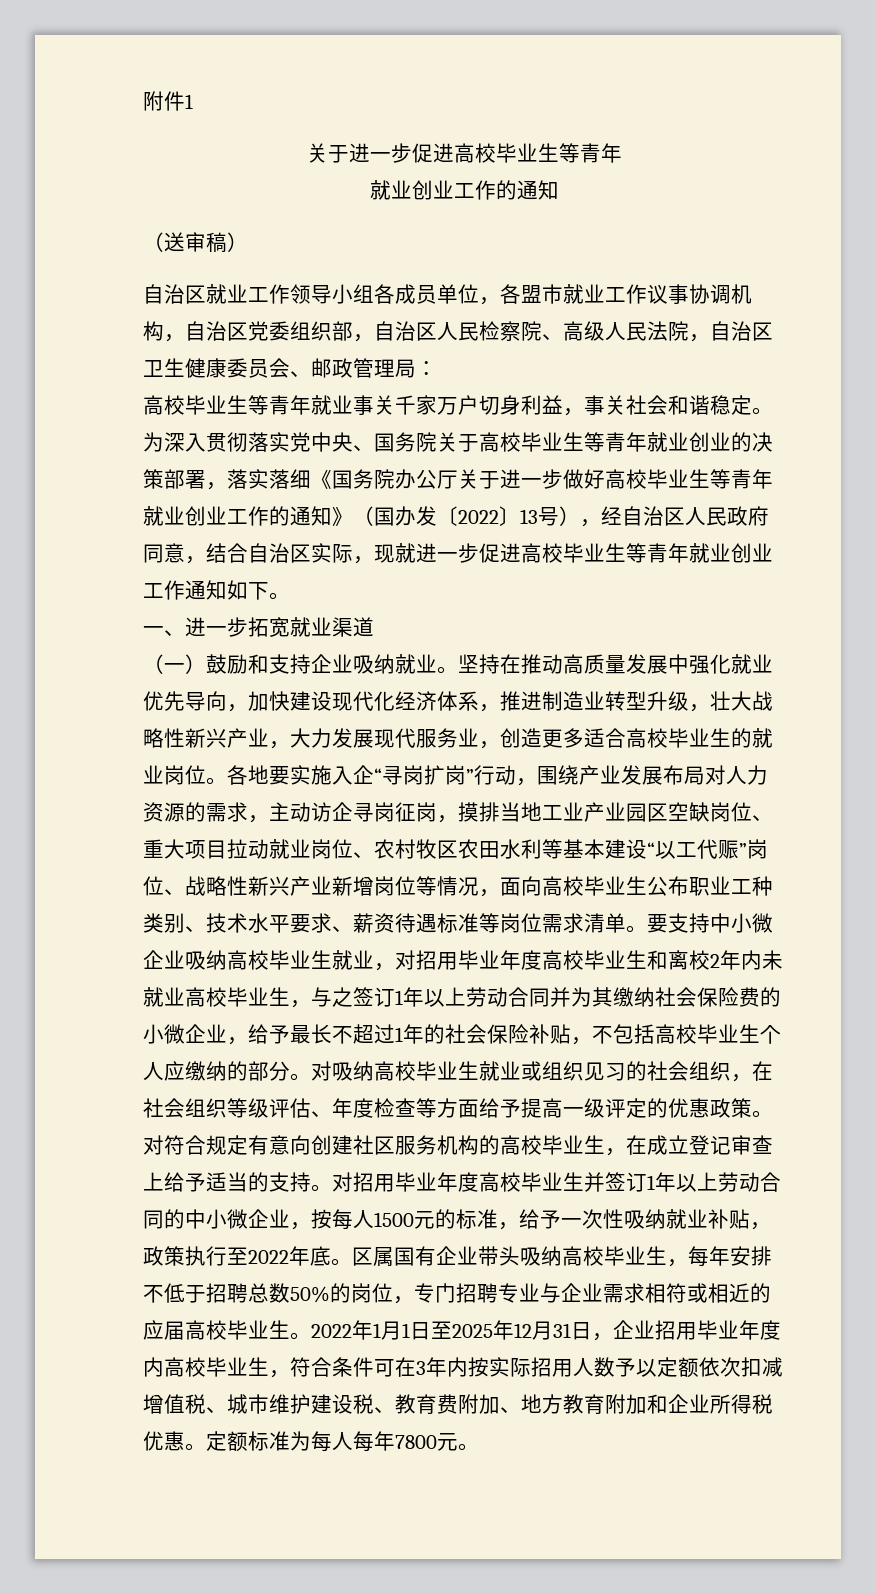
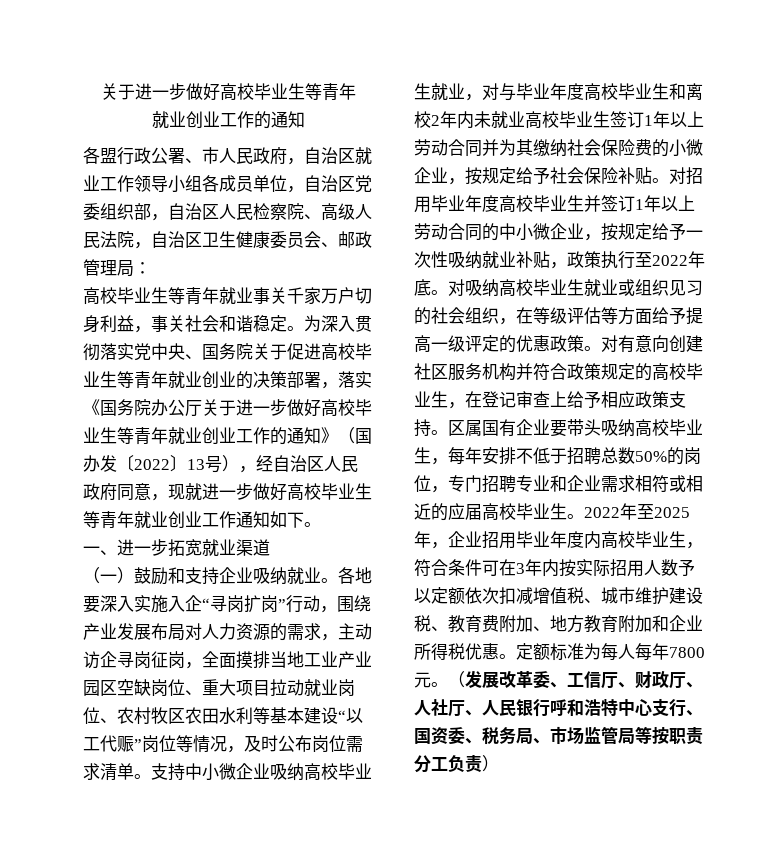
[143,91,193,111] [306,143,454,163] 附件1 // 关于进一步促进 -> [101,83,220,101] 关于进一步做好
[143,232,248,253] （送审稿） // -> [83,147,304,165] 各盟行政公署、市人民政府，
[500,284,752,304] [143,321,185,342] 各盟市就业工作议事协调机构， -> (304, 189) none
(479, 443) none -> [287,343,321,360] 促进
[269,469,311,489] 落细 -> (372, 379) none
[206,543,374,564] 结合自治区实际， -> (168, 497) none
[479,543,521,563] 促进 -> [253,483,287,501] 做好
[458,654,773,674] [143,691,773,712] [143,728,773,749] [143,765,290,785] 坚持在推动高质量发展中强化就业优先导向，加快建设现代化经济体系，推进制造业转型升级，壮大战略性新兴产业，大力发展现代服务业，创造更多适合高校毕业生的就业岗位。各地要 -> [338,567,372,584] [83,595,134,613] 各地要深入
(458, 819) none -> [202,651,236,668] 全面
[164,876,773,897] [143,913,500,933] 、战略性新兴产业新增岗位等情况，面向高校毕业生公布职业工种类别、技术水平要求、薪资待遇标准等 -> [176,735,312,753] 等情况，及时公布
[647,914,668,933] 要 -> (151, 776) none
[416,950,458,970] 招用 -> [499,83,516,101] 与
[290,987,353,1008] ，与之 -> (610, 119) none
[248,1024,781,1045] [143,1061,773,1082] [143,1098,773,1118] [143,1135,773,1156] [143,1172,311,1192] 给予最长不超过1年的社会保险补贴，不包括高校毕业生个人应缴纳的部分。对吸纳高校毕业生就业或组织见习的社会组织，在社会组织等级评估、年度检查等方面给予提高一级评定的优惠政策。对符合规定有意向创建社区服务机构的高校毕业生，在成立登记审查上给予适当的支持 -> [465,167,652,185] 按规定给予社会保险补贴
[332,1209,519,1230] 每人1500元的标准， -> [618,223,652,240] 规定
(352, 1262) none -> [448,279,703,297] [414,307,703,325] [414,335,703,353] [414,363,703,381] [414,391,686,409] [414,419,448,437] 对吸纳高校毕业生就业或组织见习的社会组织，在等级评估等方面给予提高一级评定的优惠政策。对有意向创建社区服务机构并符合政策规定的高校毕业生，在登记审查上给予相应政策支持。
(478, 1255) none -> [550,420,567,437] 要
[540,1283,561,1303] 与 -> [550,475,567,492] 和
[373,1320,592,1340] 1月1日至2025年12月31日 -> [637,504,690,519] [414,531,431,548] 至2025年
(479, 1447) none -> [448,670,703,689] [414,698,703,717] [414,726,703,745] [414,755,499,773] （发展改革委、工信厅、财政厅、人社厅、人民银行呼和浩特中心支行、国资委、税务局、市场监管局等按职责分工负责）

